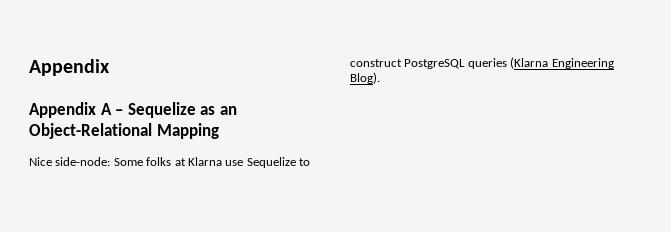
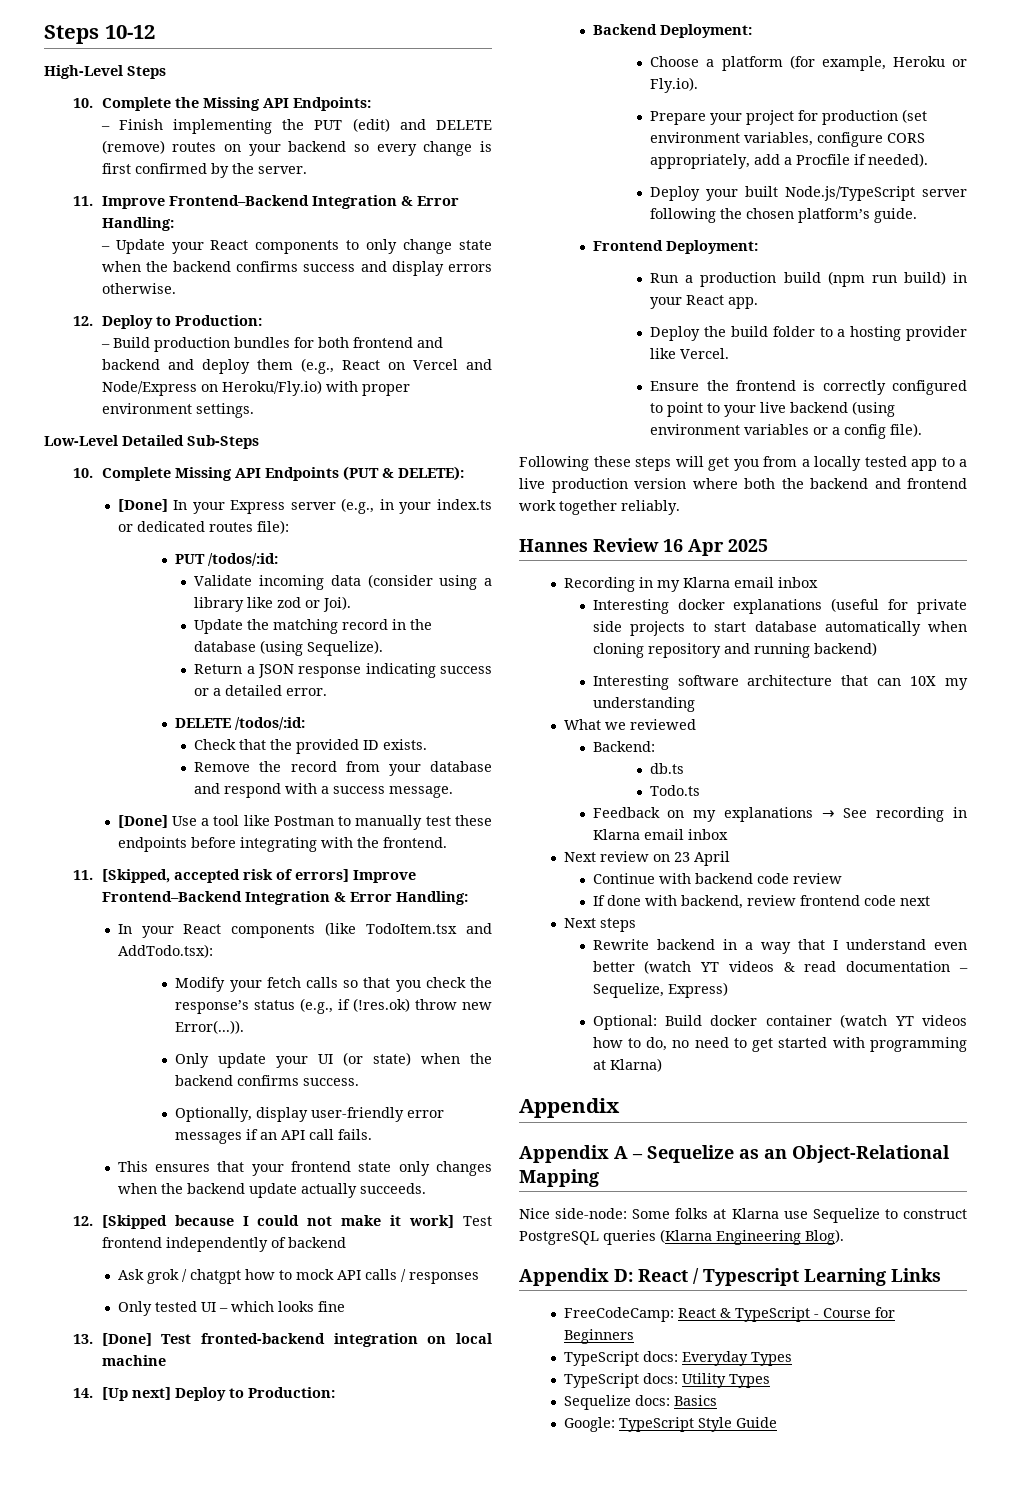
(29, 67) none -> [44,25,155,44] [44,65,166,79] [72,97,371,111] [100,118,493,134] [101,140,493,156] [101,163,307,178] [72,195,459,209] [101,217,174,231] [100,239,493,254] [101,261,493,276] [101,283,176,294] [72,315,262,329] [100,337,443,352] [101,358,493,374] [101,380,410,396] [101,403,254,418] [44,435,259,449] [72,466,464,481] [117,498,492,514] [117,520,289,534] [175,553,279,566] [194,574,493,590] [194,596,352,612] [194,619,433,634] [194,640,384,656] [194,663,492,678] [194,685,328,696] [175,717,306,730] [194,739,428,754] [194,761,492,776] [194,783,454,798] [117,815,492,830] [117,837,447,852] [72,869,416,883] [101,891,468,905] [117,922,492,938] [117,944,213,958] [175,977,492,992] [175,998,493,1014] [175,1020,245,1034] [175,1052,492,1068] [175,1075,360,1086] [175,1107,445,1122] [175,1129,373,1144] [117,1161,492,1176] [117,1183,426,1198] [72,1215,493,1229] [101,1237,346,1252] [117,1269,479,1284] [117,1301,345,1316] [72,1333,492,1347] [101,1355,166,1366] [72,1387,335,1401] [592,24,752,38] [650,55,967,71] [650,77,699,93] [650,109,928,125] [650,132,926,147] [650,153,929,169] [650,186,967,201] [650,208,918,223] [592,240,758,254] [650,271,967,287] [650,295,759,309] [650,326,967,341] [650,348,730,359] [650,380,967,395] [650,401,896,417] [650,423,923,439] [519,456,967,471] [519,478,967,493] [519,500,680,515] [519,538,768,556] [563,577,818,592] [592,598,967,614] [592,621,967,636] [592,642,877,658] [592,675,968,690] [592,697,695,712] [563,719,696,730] [592,741,655,752] [650,763,685,774] [650,785,701,796] [592,807,967,822] [592,829,728,840] [563,851,730,866] [592,873,842,884] [592,895,930,909] [563,918,636,932] [592,939,967,954] [592,960,968,974] [592,982,728,998] [592,1014,967,1030] [592,1037,967,1052] [592,1058,662,1072] Steps 10-12 // High-Level Steps // 10. Complete the Missing API Endpoints: // – Finish implementing the PUT (edit) and DELETE (remove) routes on your backend so every change is first confirmed by the server. // 11. Improve Frontend–Backend Integration & Error Handling: // – Update your React components to only change state when the backend confirms success and display errors otherwise. // 12. Deploy to Production: // – Build production bundles for both frontend and backend and deploy them (e.g., React on Vercel and Node/Express on Heroku/Fly.io) with proper environment settings. // Low-Level Detailed Sub-Steps // 10. Complete Missing API Endpoints (PUT & DELETE): // [Done] In your Express server (e.g., in your index.ts or dedicated routes file): // PUT /todos/:id: // Validate incoming data (consider using a library like zod or Joi). // Update the matching record in the database (using Sequelize). // Return a JSON response indicating success or a detailed error. // DELETE /todos/:id: // Check that the provided ID exists. // Remove the record from your database and respond with a success message. // [Done] Use a tool like Postman to manually test these endpoints before integrating with the frontend. // 11. [Skipped, accepted risk of errors] Improve Frontend–Backend Integration & Error Handling: // In your React components (like TodoItem.tsx and AddTodo.tsx): // Modify your fetch calls so that you check the response’s status (e.g., if (!res.ok) throw new Error(...)). // Only update your UI (or state) when the backend confirms success. // Optionally, display user-friendly error messages if an API call fails. // This ensures that your frontend state only changes when the backend update actually succeeds. // 12. [Skipped because I could not make it work] Test frontend independently of backend // Ask grok / chatgpt how to mock API calls / responses // Only tested UI – which looks fine // 13. [Done] Test fronted-backend integration on local machine // 14. [Up next] Deploy to Production: // Backend Deployment: // Choose a platform (for example, Heroku or Fly.io). // Prepare your project for production (set environment variables, configure CORS appropriately, add a Procfile if needed). // Deploy your built Node.js/TypeScript server following the chosen platform’s guide. // Frontend Deployment: // Run a production build (npm run build) in your React app. // Deploy the build folder to a hosting provider like Vercel. // Ensure the frontend is correctly configured to point to your live backend (using environment variables or a config file). // Following these steps will get you from a locally tested app to a live production version where both the backend and frontend work together reliably. // Hannes Review 16 Apr 2025 // Recording in my Klarna email inbox // Interesting docker explanations (useful for private side projects to start database automatically when cloning repository and running backend) // Interesting software architecture that can 10X my understanding // What we reviewed // Backend: // db.ts // Todo.ts // Feedback on my explanations → See recording in Klarna email inbox // Next review on 23 April // Continue with backend code review // If done with backend, review frontend code next // Next steps // Rewrite backend in a way that I understand even better (watch YT videos & read documentation – Sequelize, Express) // Optional: Build docker container (watch YT videos how to do, no need to get started with programming at Klarna) //
(380, 78) none -> [519,1268,941,1286] [563,1307,895,1322] [563,1329,634,1344] [563,1351,792,1366] [563,1373,770,1388] [563,1395,717,1410] [563,1417,777,1432] // Appendix D: React / Typescript Learning Links // FreeCodeCamp: React & TypeScript - Course for Beginners // TypeScript docs: Everyday Types // TypeScript docs: Utility Types // Sequelize docs: Basics // Google: TypeScript Style Guide

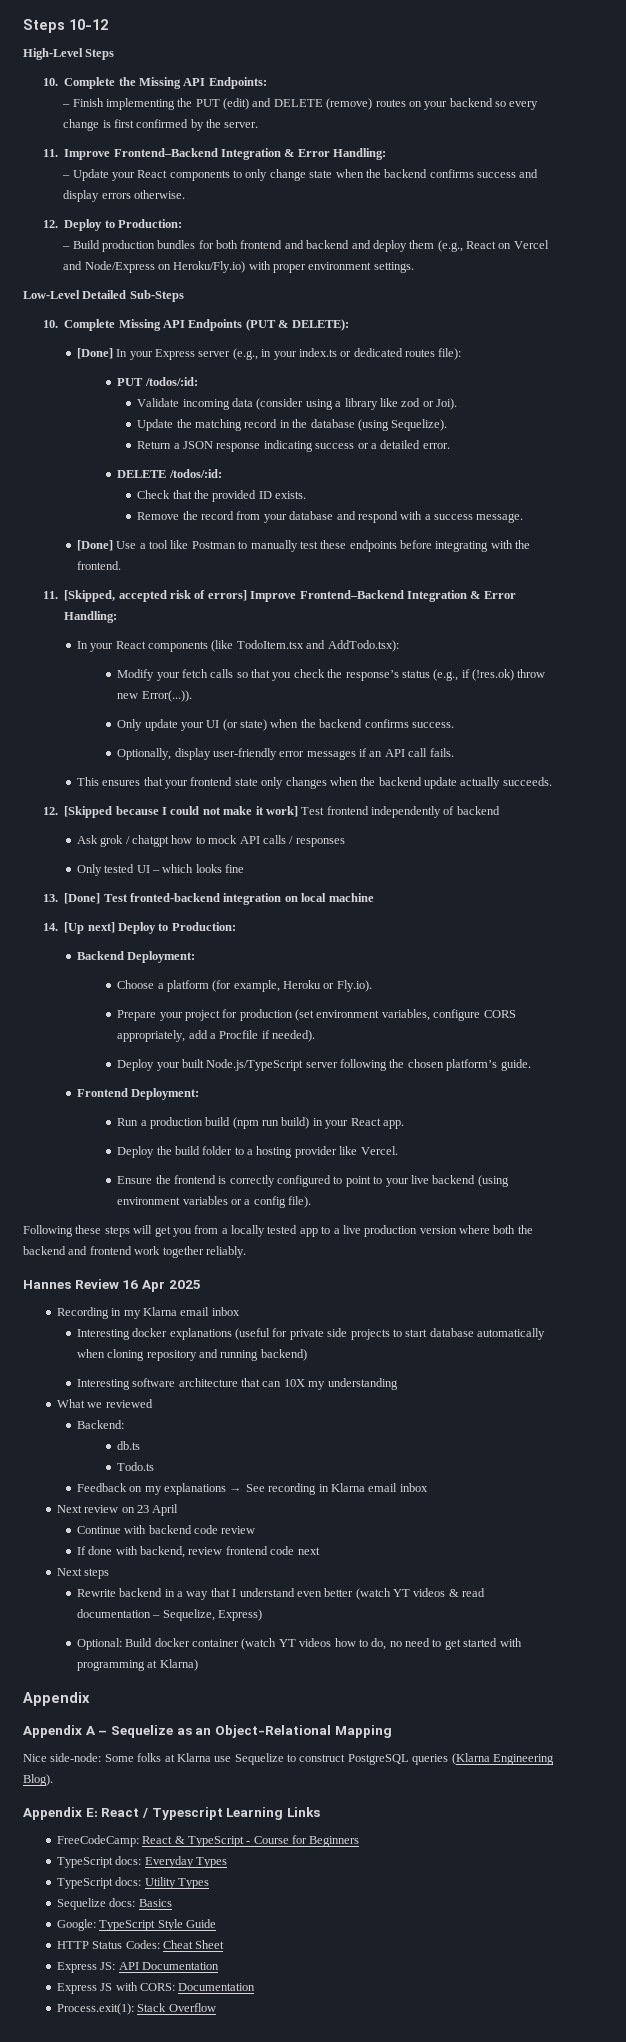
[614,1269,633,1282] D: -> [85,1808,98,1817] E:
(777, 1422) none -> [56,1940,225,1949] [56,1962,219,1973] [56,1982,256,1994] [56,2003,216,2015] // HTTP Status Codes: Cheat Sheet // Express JS: API Documentation // Express JS with CORS: Documentation // Process.exit(1): Stack Overflow

